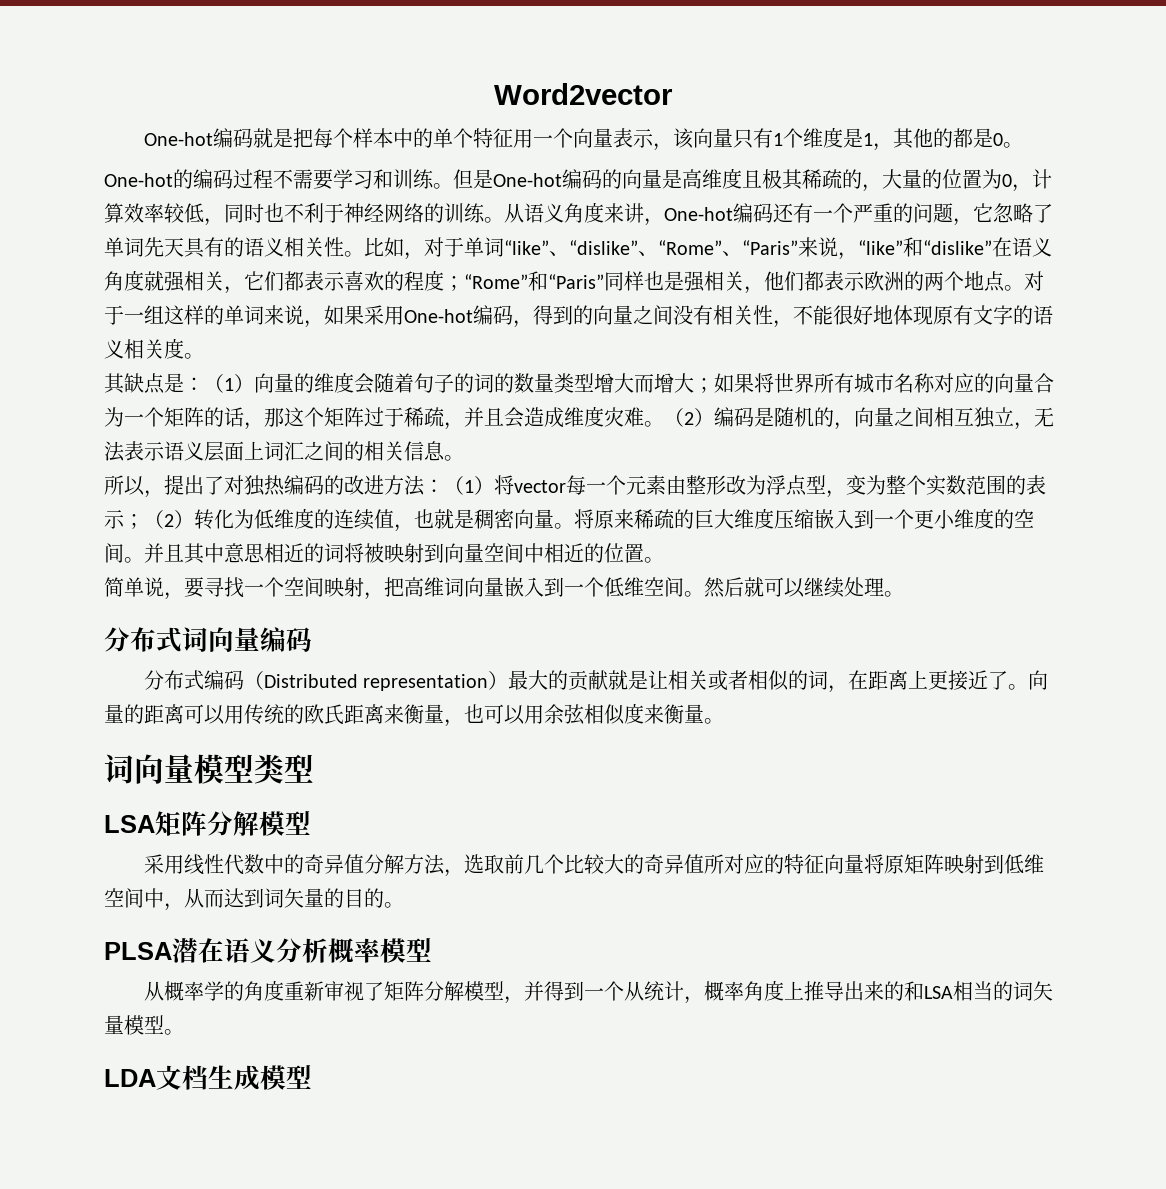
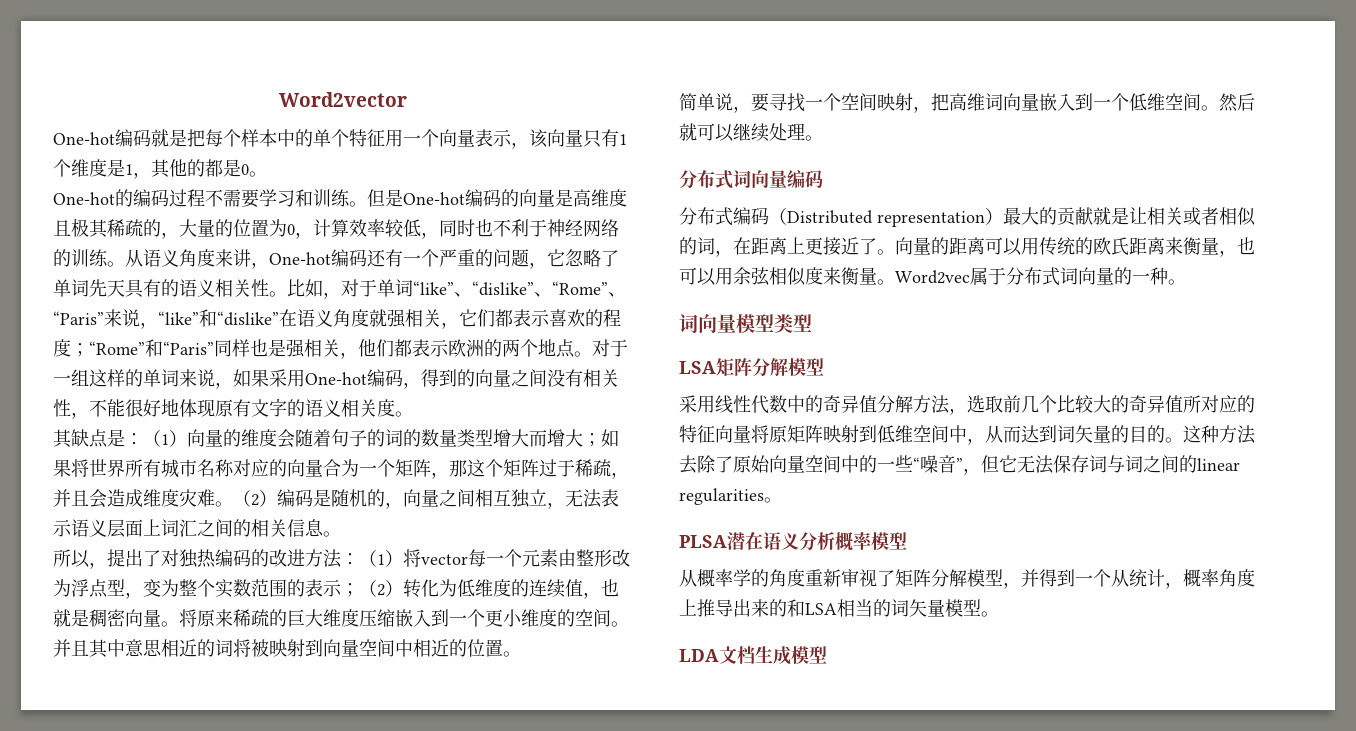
[204,407,244,427] 的话 -> (431, 468) none
(724, 721) none -> [895,267,1186,286] Word2vec属于分布式词向量的一种。
(404, 905) none -> [1183,425,1256,444] [679,455,1240,475] [679,488,782,505] 这种方法去除了原始向量空间中的一些“噪音”，但它无法保存词与词之间的linear regularities。

